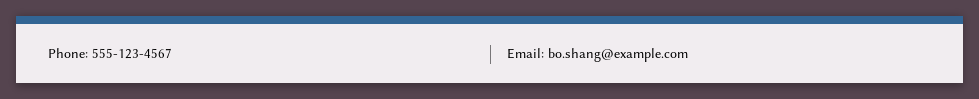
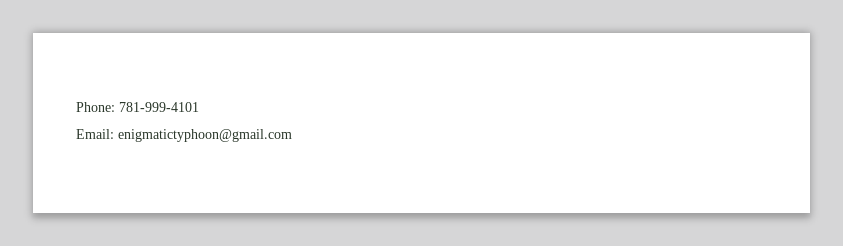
[92,48,172,59] 555-123-4567 -> [119,102,199,112] 781-999-4101
[548,48,688,62] bo.shang@example.com -> [118,129,292,142] enigmatictyphoon@gmail.com

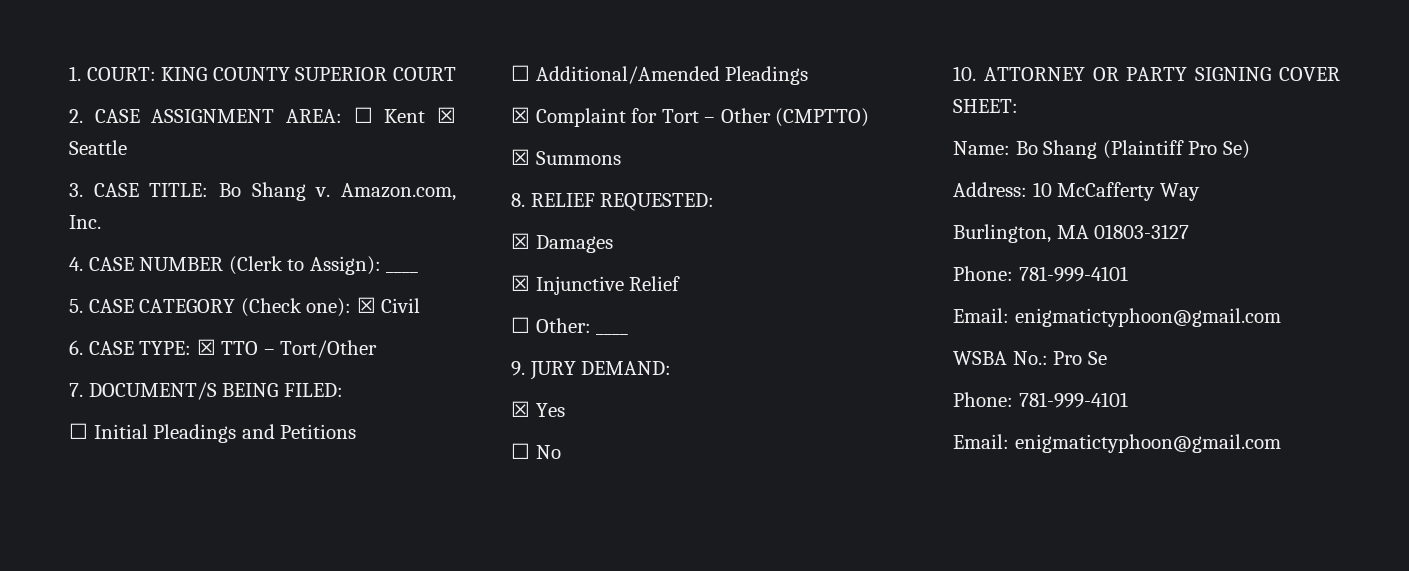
(76, 107) none -> [69,66,456,81] [69,107,457,123] [69,140,127,155] [69,182,457,201] [69,215,101,229] [69,256,419,275] [69,297,421,317] [69,339,378,358] [69,382,343,400] [69,423,357,443] [511,65,809,85] [511,107,870,127] [511,149,621,165] [511,193,715,211] [511,233,613,253] [511,275,681,295] [511,317,591,333] [596,333,629,335] [511,361,672,380] [511,401,565,417] [511,443,561,459] [953,66,1340,81] [953,99,1018,113] [953,140,1250,159] [953,182,1200,201] [953,224,1190,243] [953,266,1128,282] [953,308,1281,327] [953,351,1107,365] 1. COURT: KING COUNTY SUPERIOR COURT // 2. CASE ASSIGNMENT AREA: ☐ Kent ☒ Seattle // 3. CASE TITLE: Bo Shang v. Amazon.com, Inc. // 4. CASE NUMBER (Clerk to Assign): ____ // 5. CASE CATEGORY (Check one): ☒ Civil // 6. CASE TYPE: ☒ TTO – Tort/Other // 7. DOCUMENT/S BEING FILED: // ☐ Initial Pleadings and Petitions // ☐ Additional/Amended Pleadings // ☒ Complaint for Tort – Other (CMPTTO) // ☒ Summons // 8. RELIEF REQUESTED: // ☒ Damages // ☒ Injunctive Relief // ☐ Other: ____ // 9. JURY DEMAND: // ☒ Yes // ☐ No // 10. ATTORNEY OR PARTY SIGNING COVER SHEET: // Name: Bo Shang (Plaintiff Pro Se) // Address: 10 McCafferty Way // Burlington, MA 01803-3127 // Phone: 781-999-4101 // Email: enigmatictyphoon@gmail.com // WSBA No.: Pro Se //

